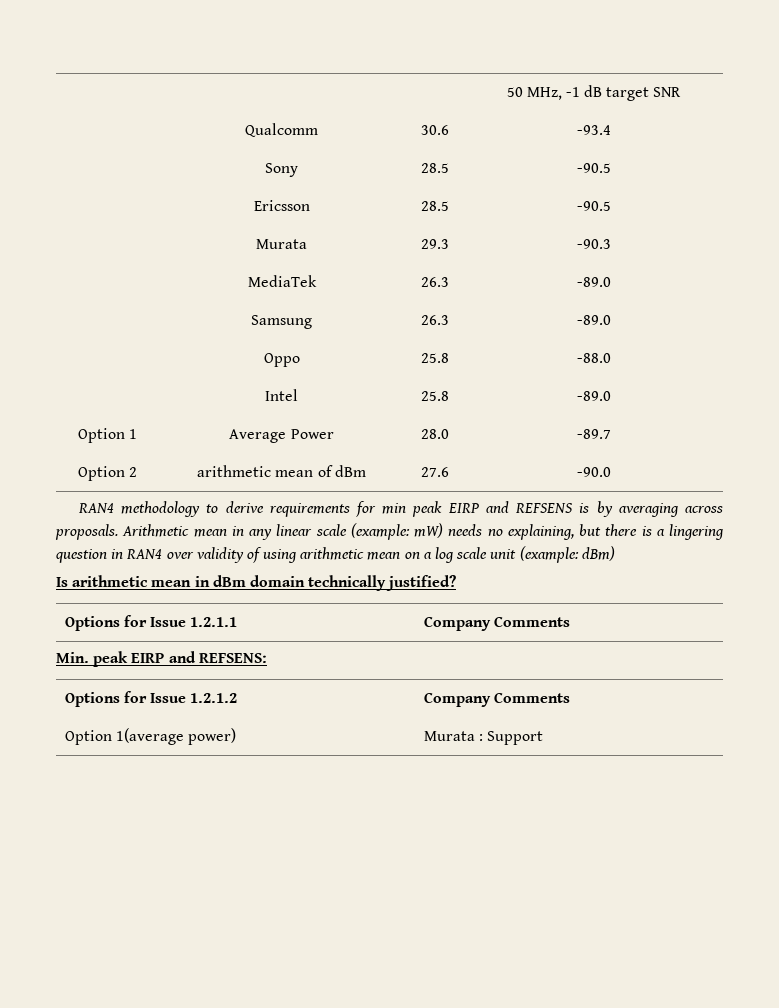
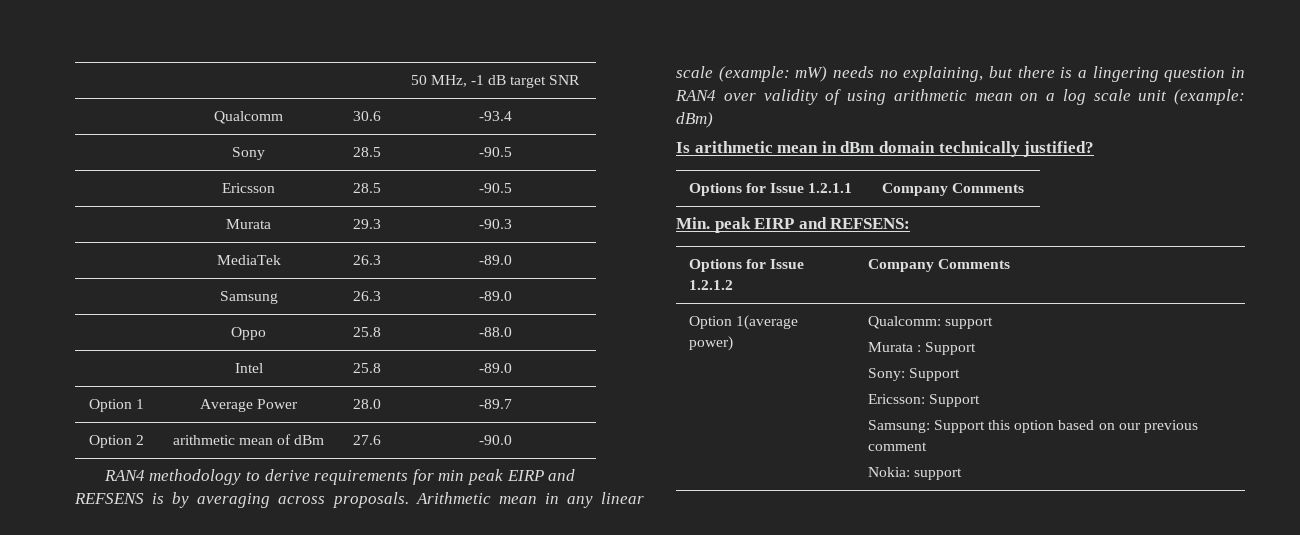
(237, 736) none -> [867,316,993,329] Qualcomm: support //
(544, 738) none -> [867,368,960,381] [867,394,980,407] [867,420,1199,433] [867,442,927,451] [867,467,962,480] // Sony: Support // Ericsson: Support // Samsung: Support this option based on our previous comment // Nokia: support

